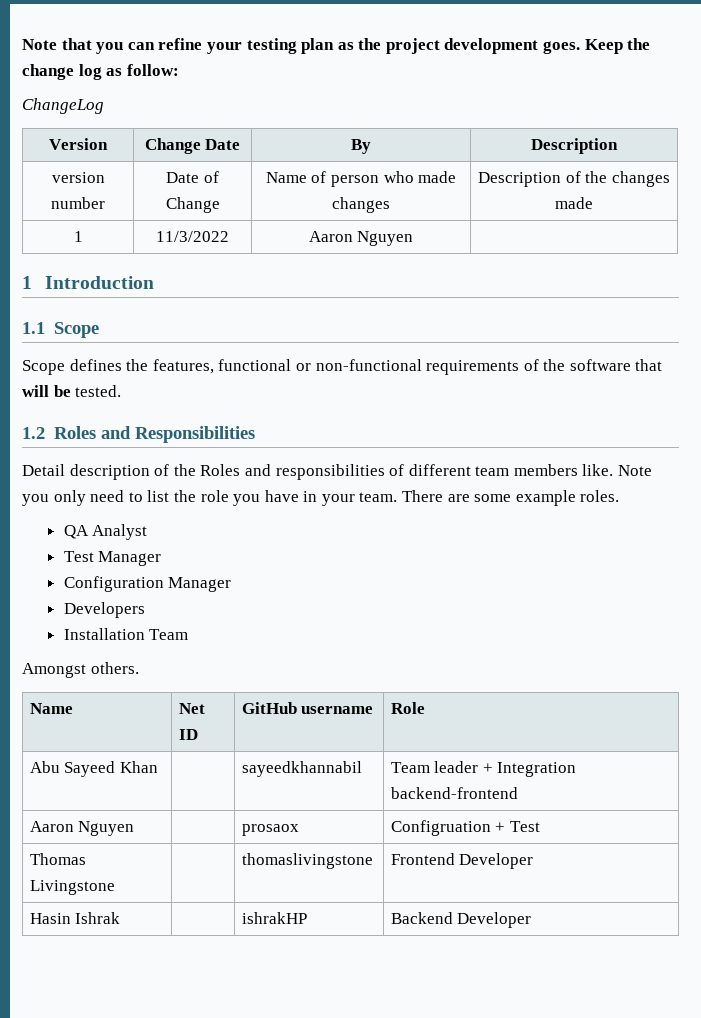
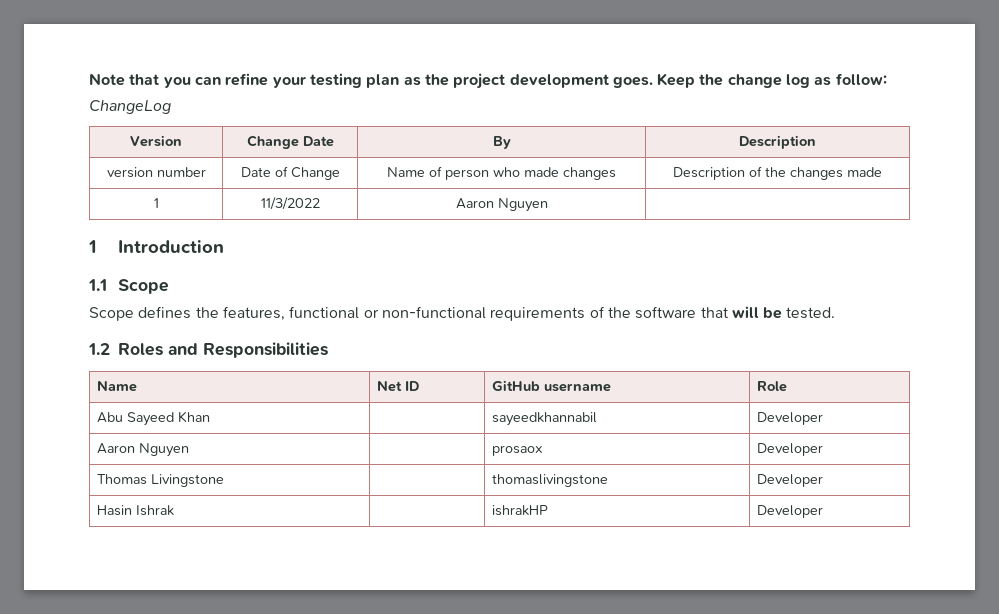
[22,464,653,480] [22,490,620,506] [63,524,148,540] [63,551,162,566] [63,576,232,592] [63,602,145,618] [63,628,189,640] [22,662,139,678] // Detail description of the Roles and responsibilities of different team members like. Note you only need to list the role you have in your team. There are some example roles. // QA Analyst // Test Manager // Configuration Manager // Developers // Installation Team // Amongst others. -> (329, 350) none
[390,761,577,777] [390,787,518,799] Team leader + Integration backend-frontend -> [756,412,823,425] Developer
[390,820,540,836] Configruation + Test -> [756,443,823,456] Developer
[390,853,455,865] Frontend -> (608, 480) none
[390,912,453,924] Backend -> (548, 510) none

